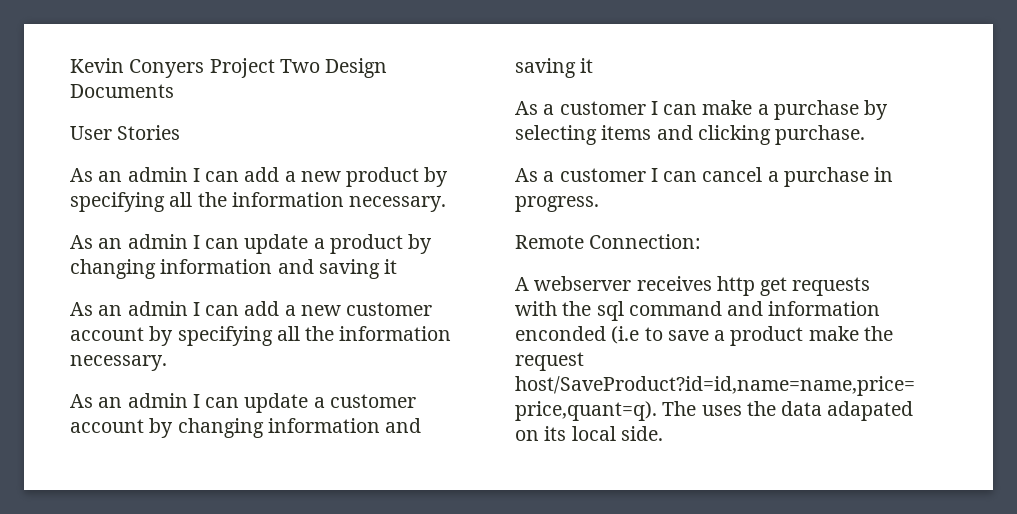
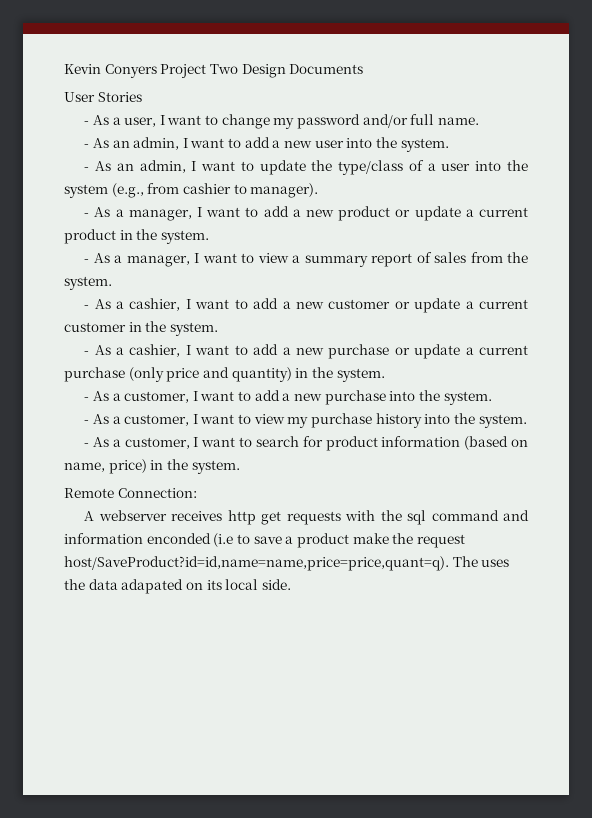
[70,167,449,187] [70,192,447,212] [70,234,433,254] [70,259,398,279] [70,301,433,316] [70,326,452,346] [70,355,167,371] [70,393,416,413] [70,418,422,438] [515,58,594,78] [515,100,889,120] [515,125,866,145] [515,167,894,187] [515,196,599,212] As an admin I can add a new product by specifying all the information necessary. // As an admin I can update a product by changing information and saving it // As an admin I can add a new customer account by specifying all the information necessary. // As an admin I can update a customer account by changing information and saving it // As a customer I can make a purchase by selecting items and clicking purchase. // As a customer I can cancel a purchase in progress. -> [84,114,479,129] [84,137,449,152] [84,160,528,175] [64,183,319,198] [84,206,528,221] [64,229,209,244] [84,252,528,267] [64,276,112,290] [84,298,529,313] [64,321,218,336] [84,344,529,359] [64,367,385,382] [84,390,492,405] [84,413,527,428] [84,436,529,451] [64,459,240,474] - As a user, I want to change my password and/or full name. // - As an admin, I want to add a new user into the system. // - As an admin, I want to update the type/class of a user into the system (e.g., from cashier to manager). // - As a manager, I want to add a new product or update a current product in the system. // - As a manager, I want to view a summary report of sales from the system. // - As a cashier, I want to add a new customer or update a current customer in the system. // - As a cashier, I want to add a new purchase or update a current purchase (only price and quantity) in the system. // - As a customer, I want to add a new purchase into the system. // - As a customer, I want to view my purchase history into the system. // - As a customer, I want to search for product information (based on name, price) in the system.

